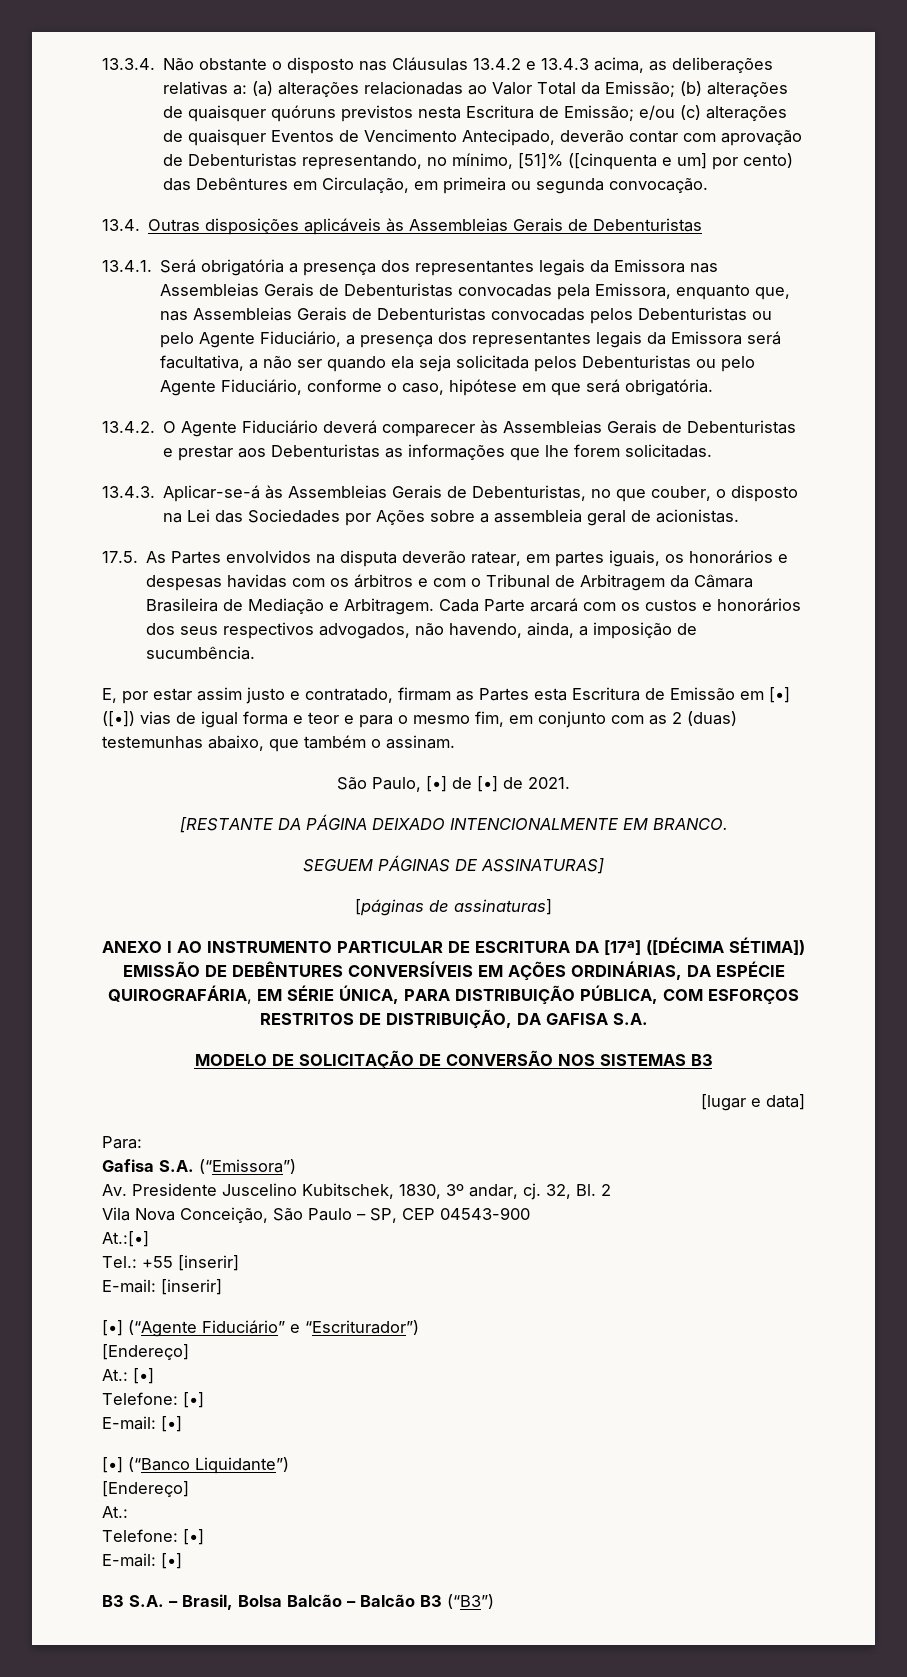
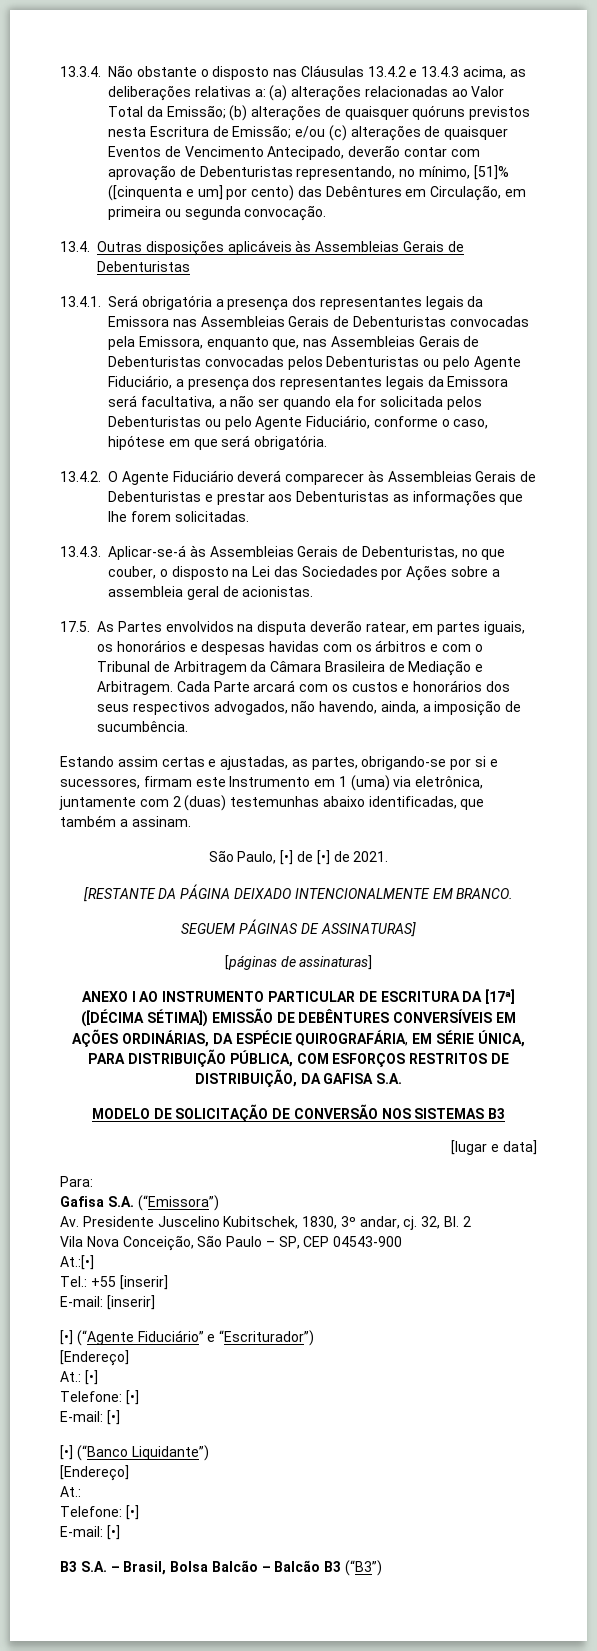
[419,355,452,372] seja -> [357,396,377,407] for
[102,687,790,704] [102,711,667,728] E, por estar assim justo e contratado, firmam as Partes esta Escritura de Emissão em [•] ([•]) vias de igual forma e teor e para o mesmo fim, em conjunto com as -> [60,756,498,770] [60,775,484,791] [59,796,169,810] Estando assim certas e ajustadas, as partes, obrigando-se por si e sucessores, firmam este Instrumento em 1 (uma) via eletrônica, juntamente com
[208,735,264,751] abaixo, -> [322,796,457,809] abaixo identificadas,
[371,739,381,748] o -> [119,819,128,827] a

